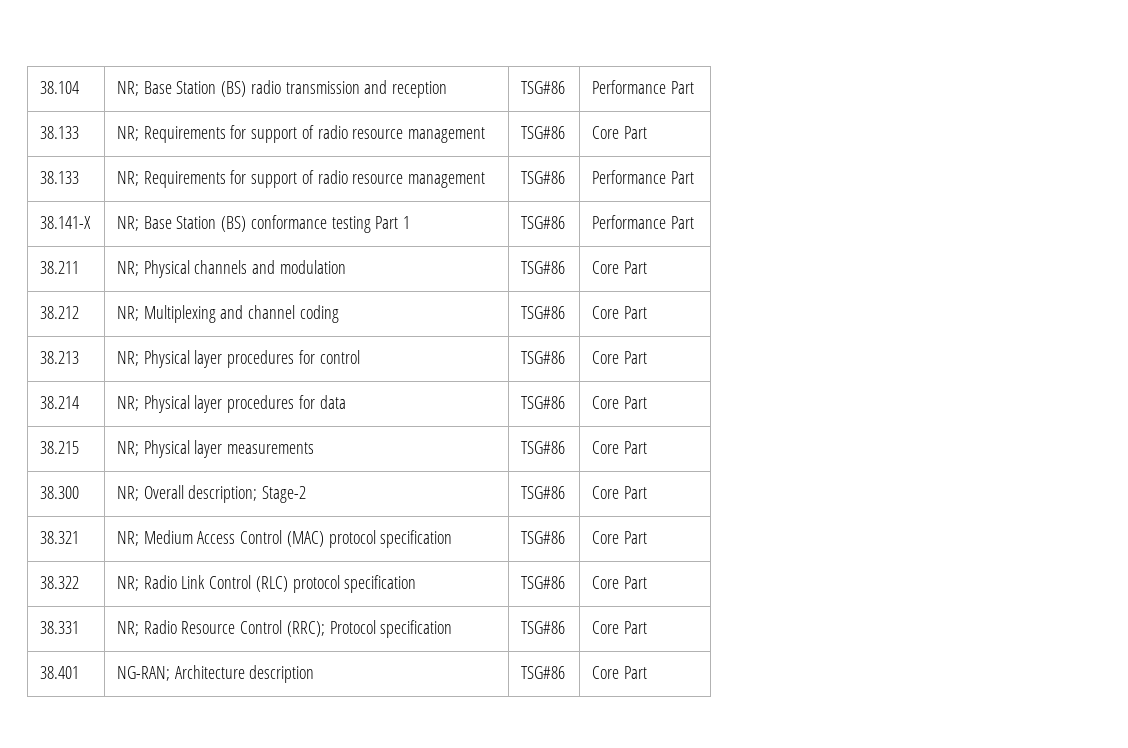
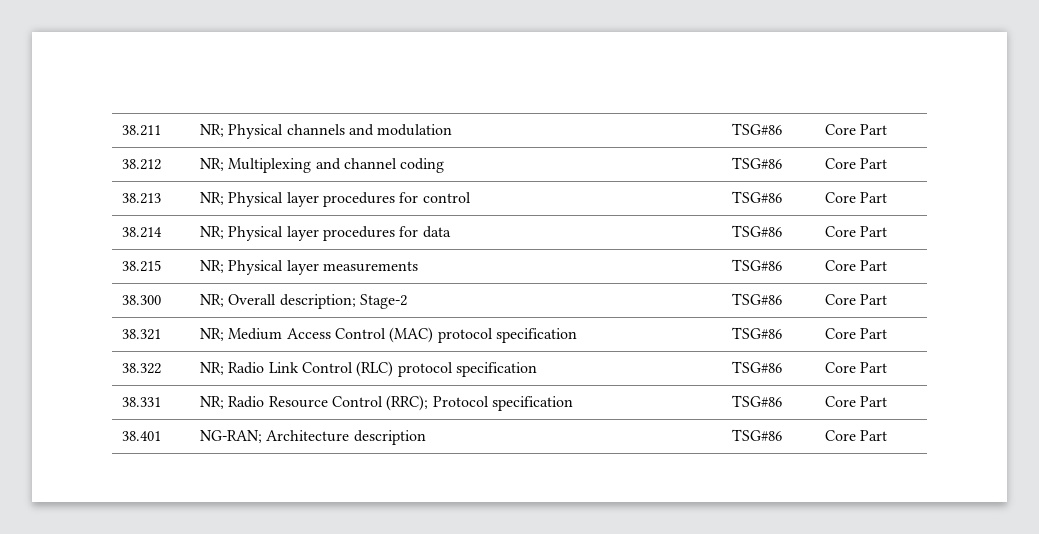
[40,81,80,94] [117,80,448,98] [521,81,566,94] [592,80,694,94] [40,126,80,139] [117,125,486,143] [521,126,566,139] [592,126,647,139] [40,171,80,184] [117,170,486,188] [521,171,566,184] [592,170,694,184] [40,216,92,229] [117,215,411,233] [521,216,566,229] [592,215,694,229] 38.104 | NR; Base Station (BS) radio transmission and reception | TSG#86 | Performance Part // 38.133 | NR; Requirements for support of radio resource management | TSG#86 | Core Part // 38.133 | NR; Requirements for support of radio resource management | TSG#86 | Performance Part // 38.141-X | NR; Base Station (BS) conformance testing Part 1 | TSG#86 | Performance Part // -> (121, 130) none

